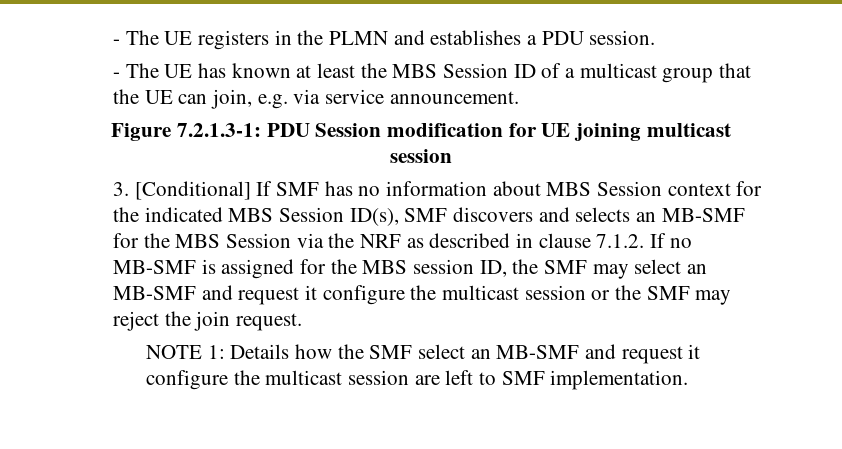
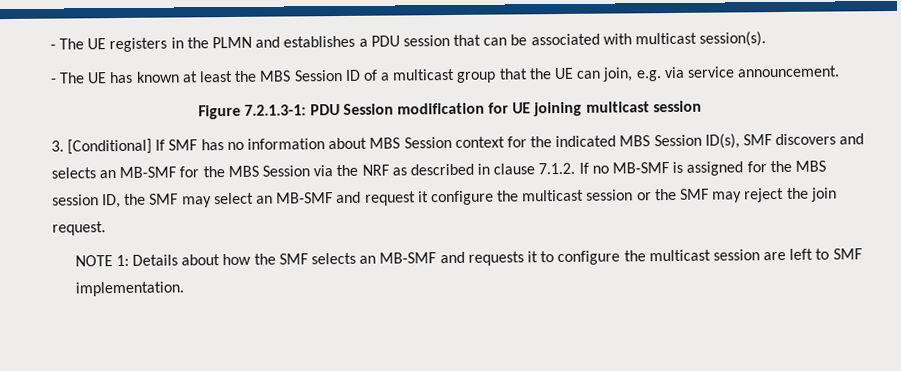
[589,30,656,45] session. -> [402,31,767,47] session that can be associated with multicast session(s).
(290, 351) none -> [181,254,221,266] about
[417,344,701,364] select an MB-SMF and request it -> [311,251,555,266] selects an MB-SMF and requests it to

